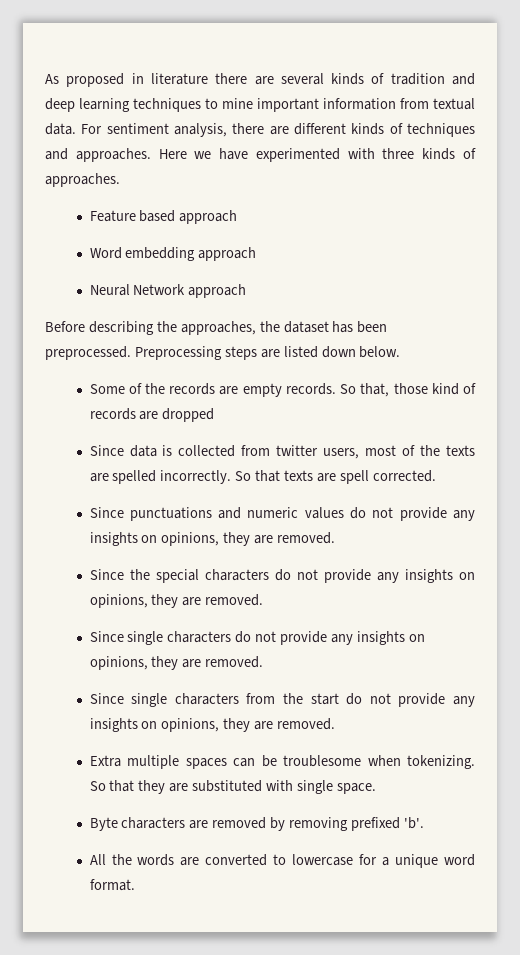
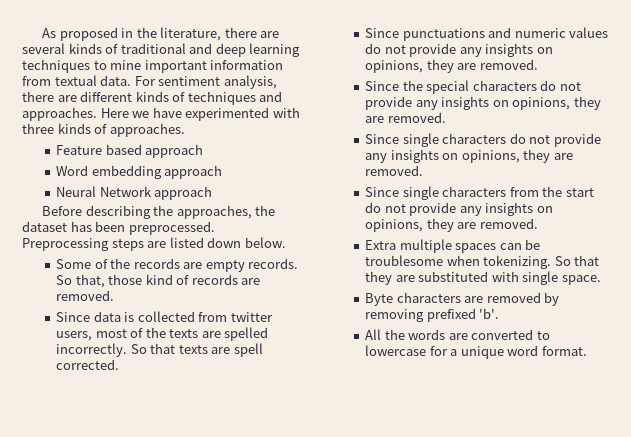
[150,73,208,85] literature -> [136,27,222,41] the literature,
[390,73,445,85] tradition -> [120,43,186,54] traditional
[162,408,215,422] dropped -> [56,290,115,301] removed.

